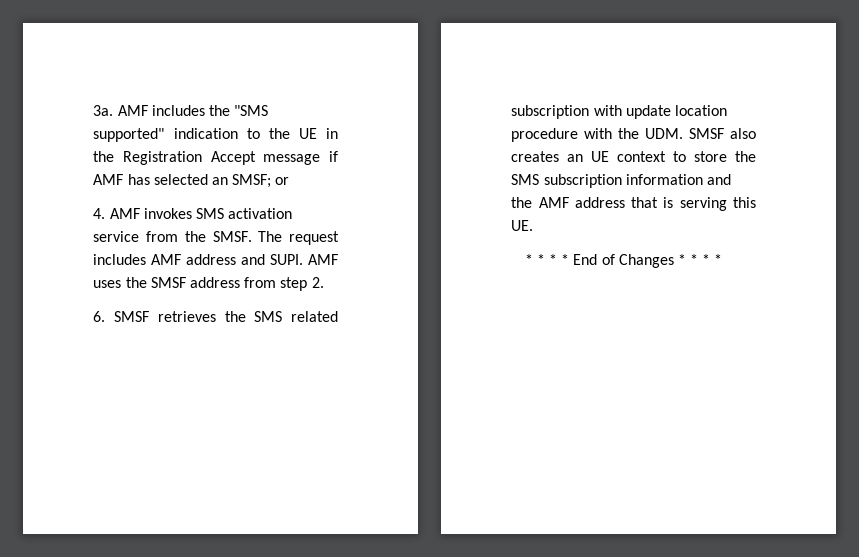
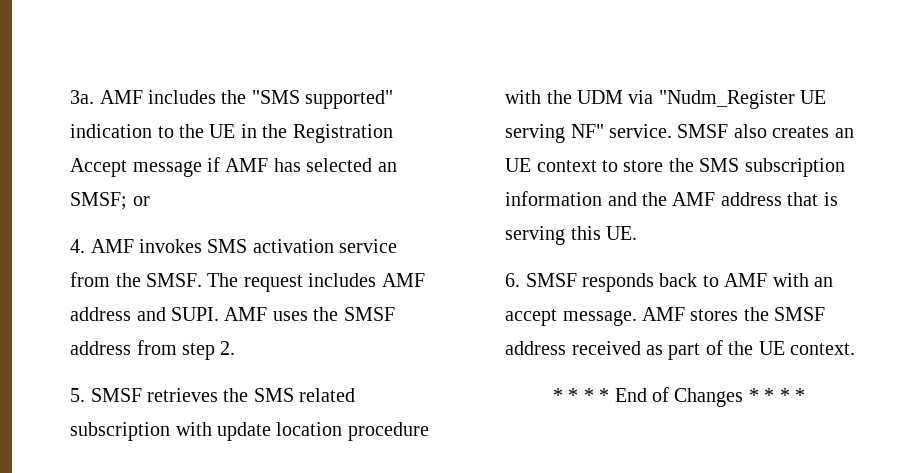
[93,311,106,322] 6. -> [70,388,86,402] 5.
[645,128,684,139] UDM. -> [577,90,827,109] [505,124,673,143] UDM via "Nudm_Register UE serving NF" service.
(534, 225) none -> [505,273,834,292] [505,307,826,326] [505,340,856,360] // 6. SMSF responds back to AMF with an accept message. AMF stores the SMSF address received as part of the UE context.

